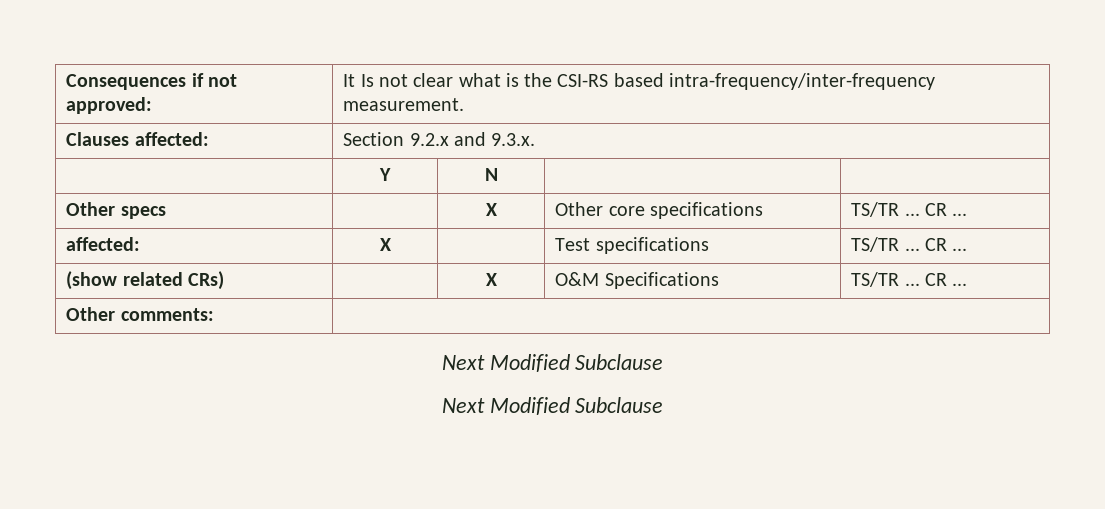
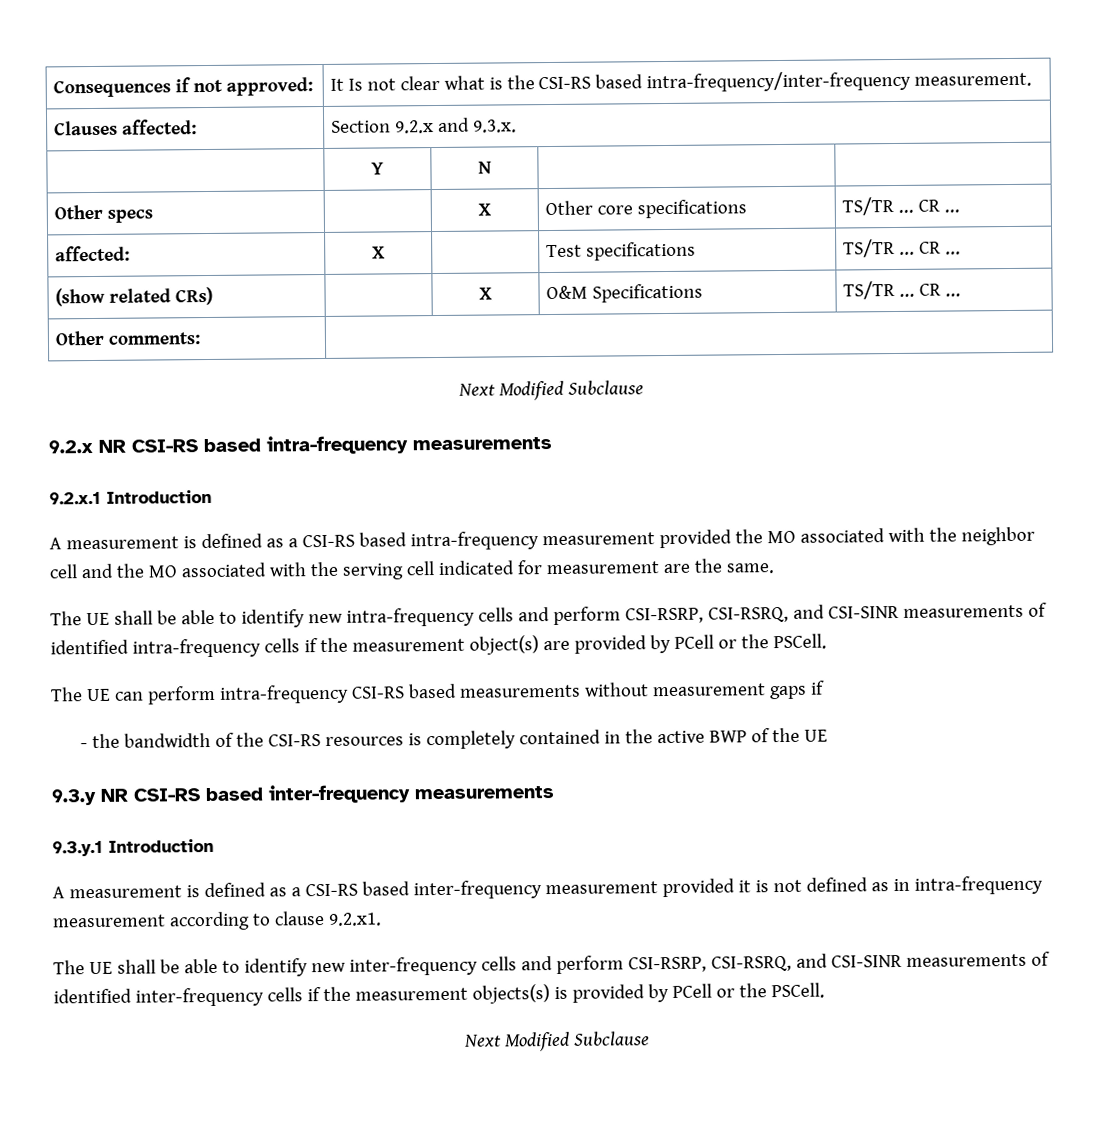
(664, 362) none -> [48,435,552,455] [49,489,212,505] [49,526,1035,551] [49,558,775,580] [50,602,1047,628] [50,633,827,658] [50,680,825,705] [79,727,828,750] [51,784,554,806] [52,838,214,857] [52,875,1043,900] [52,911,382,931] [53,951,1050,977] [53,982,825,1007] // 9.2.x NR CSI-RS based intra-frequency measurements // 9.2.x.1 Introduction // A measurement is defined as a CSI-RS based intra-frequency measurement provided the MO associated with the neighbor cell and the MO associated with the serving cell indicated for measurement are the same. // The UE shall be able to identify new intra-frequency cells and perform CSI-RSRP, CSI-RSRQ, and CSI-SINR measurements of identified intra-frequency cells if the measurement object(s) are provided by PCell or the PSCell. // The UE can perform intra-frequency CSI-RS based measurements without measurement gaps if // - the bandwidth of the CSI-RS resources is completely contained in the active BWP of the UE // 9.3.y NR CSI-RS based inter-frequency measurements // 9.3.y.1 Introduction // A measurement is defined as a CSI-RS based inter-frequency measurement provided it is not defined as in intra-frequency measurement according to clause 9.2.x1. // The UE shall be able to identify new inter-frequency cells and perform CSI-RSRP, CSI-RSRQ, and CSI-SINR measurements of identified inter-frequency cells if the measurement objects(s) is provided by PCell or the PSCell.

